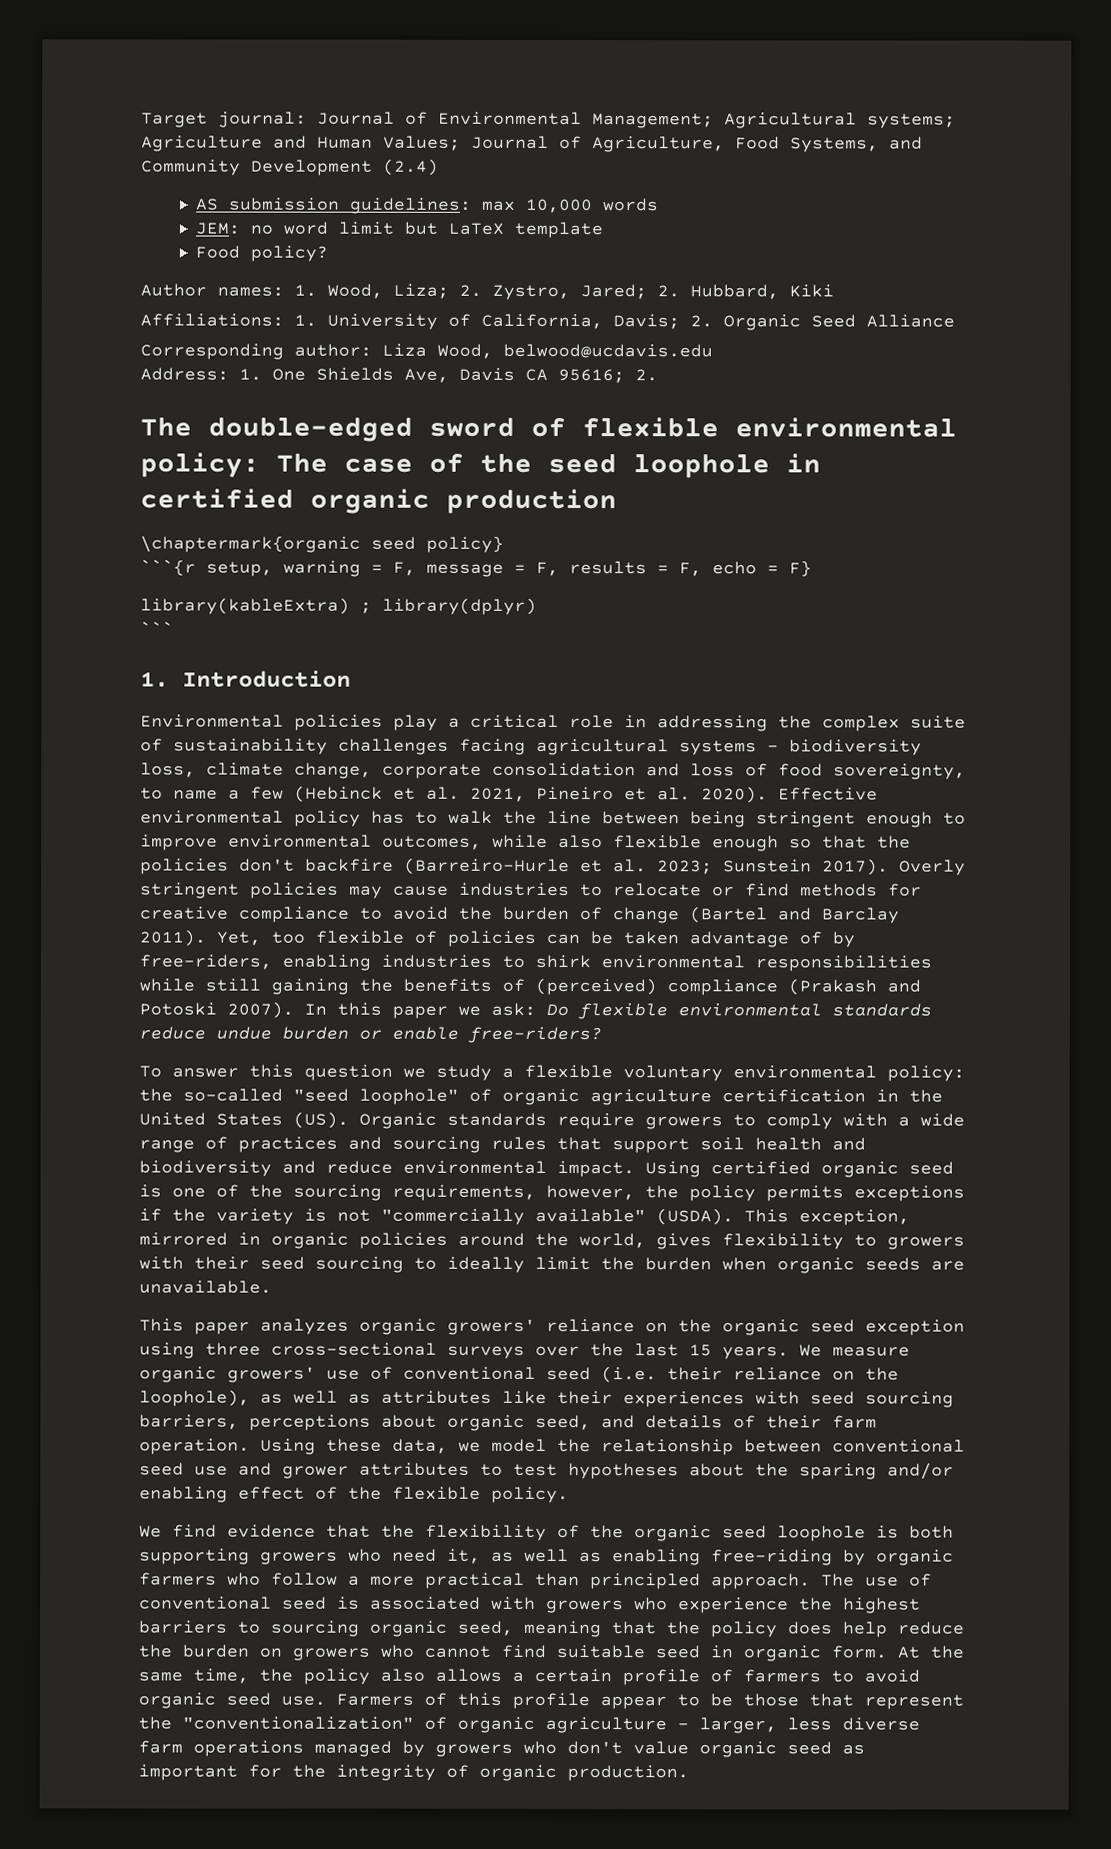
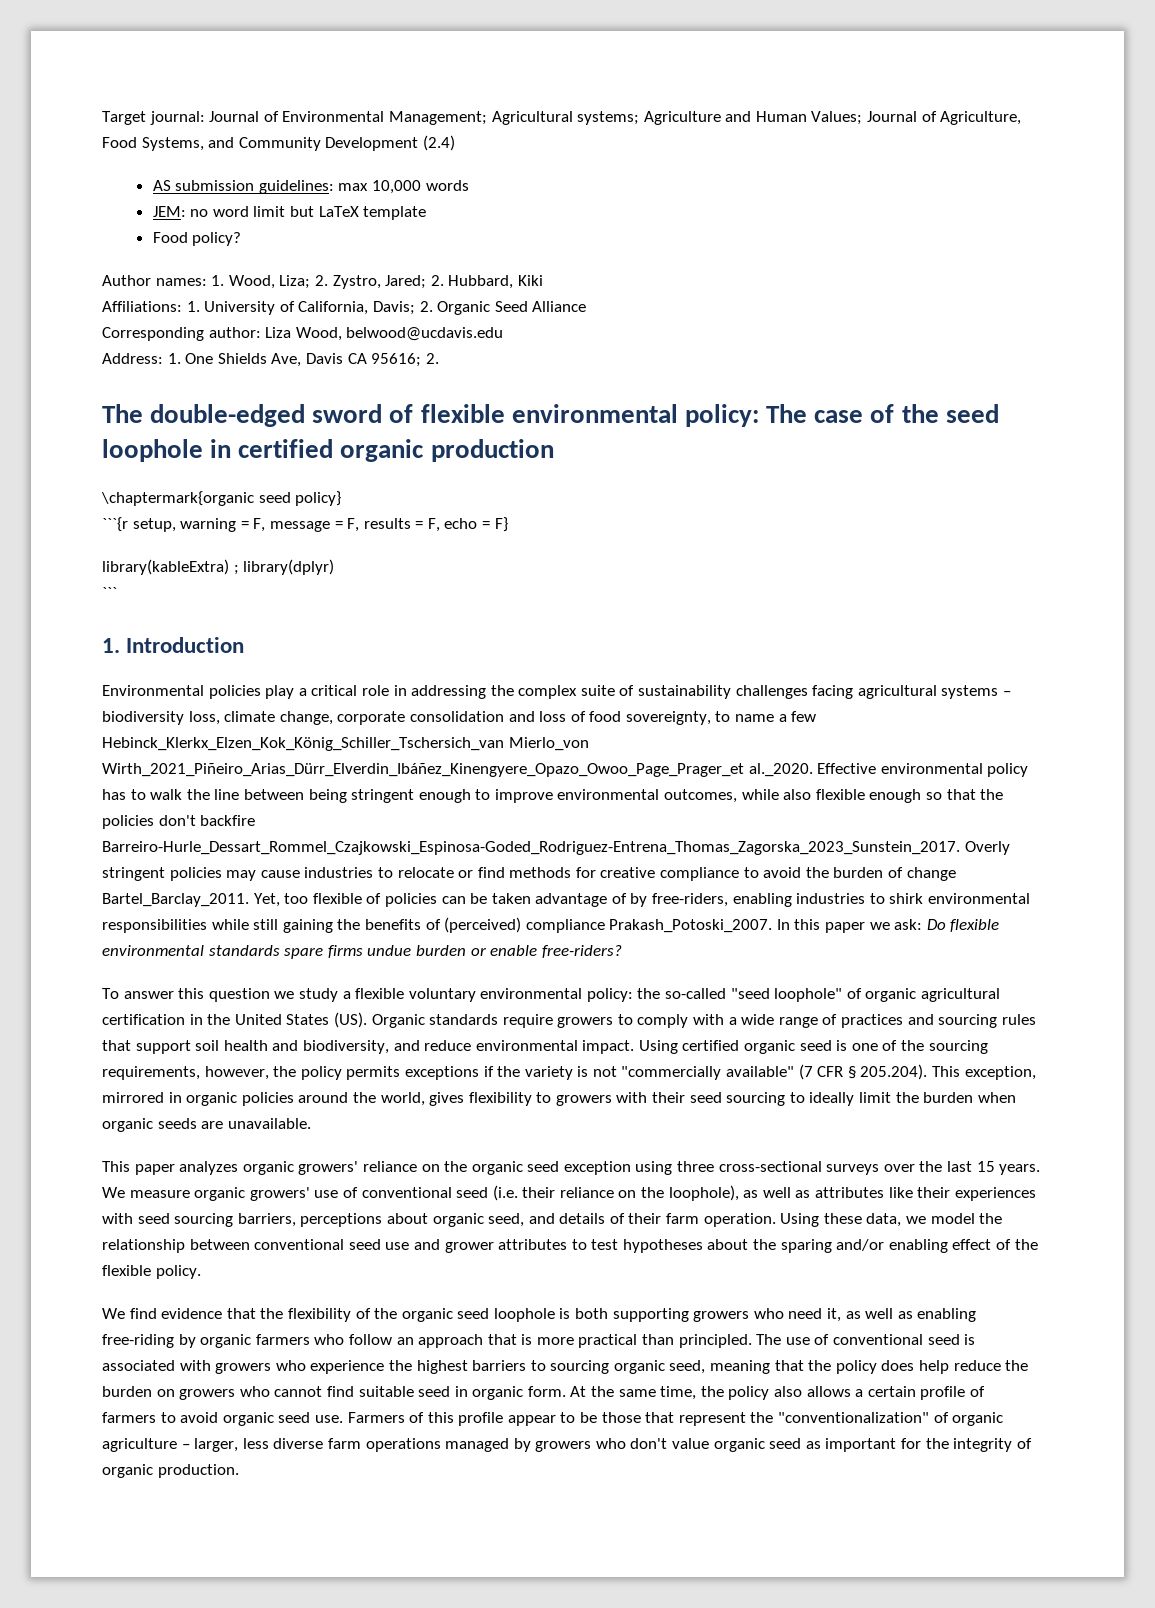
[294,785,768,804] (Hebinck et al. 2021, Pineiro et al. 2020). -> [102,737,589,751] [102,763,813,777] Hebinck_Klerkx_Elzen_Kok_König_Schiller_Tschersich_van Mierlo_von Wirth_2021_Piñeiro_Arias_Dürr_Elverdin_Ibáñez_Kinengyere_Opazo_Owoo_Page_Prager_et al._2020.
[404,857,889,876] (Barreiro-Hurle et al. 2023; Sunstein 2017). -> [102,841,960,855] Barreiro-Hurle_Dessart_Rommel_Czajkowski_Espinosa-Goded_Rodriguez-Entrena_Thomas_Zagorska_2023_Sunstein_2017.
[690,906,900,924] [139,929,206,947] (Bartel and Barclay 2011). -> [102,893,249,907] Bartel_Barclay_2011.
[788,978,921,996] [139,1001,294,1019] (Prakash and Potoski 2007). -> [609,919,773,933] Prakash_Potoski_2007.
[139,1026,206,1040] reduce -> [284,945,363,959] spare firms
[590,1089,712,1106] agriculture -> [921,988,1001,1002] agricultural
[139,1160,272,1177] biodiversity -> [302,1040,389,1054] biodiversity,
[656,1208,734,1226] (USDA). -> [798,1064,928,1080] (7 CFR § 205.204).
[348,1575,360,1586] a -> [396,1334,533,1348] an approach that is
[590,1573,811,1590] principled approach. -> [678,1334,752,1348] principled.

